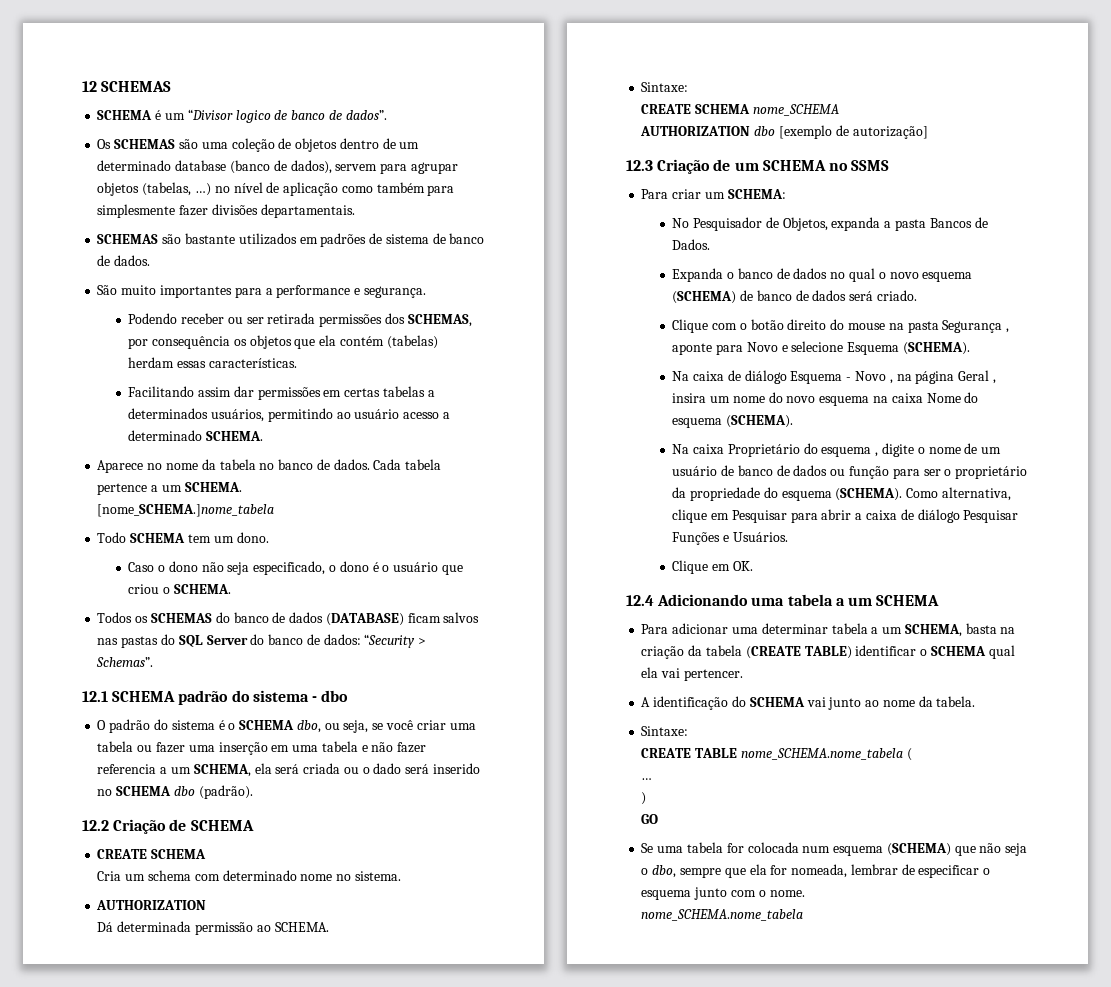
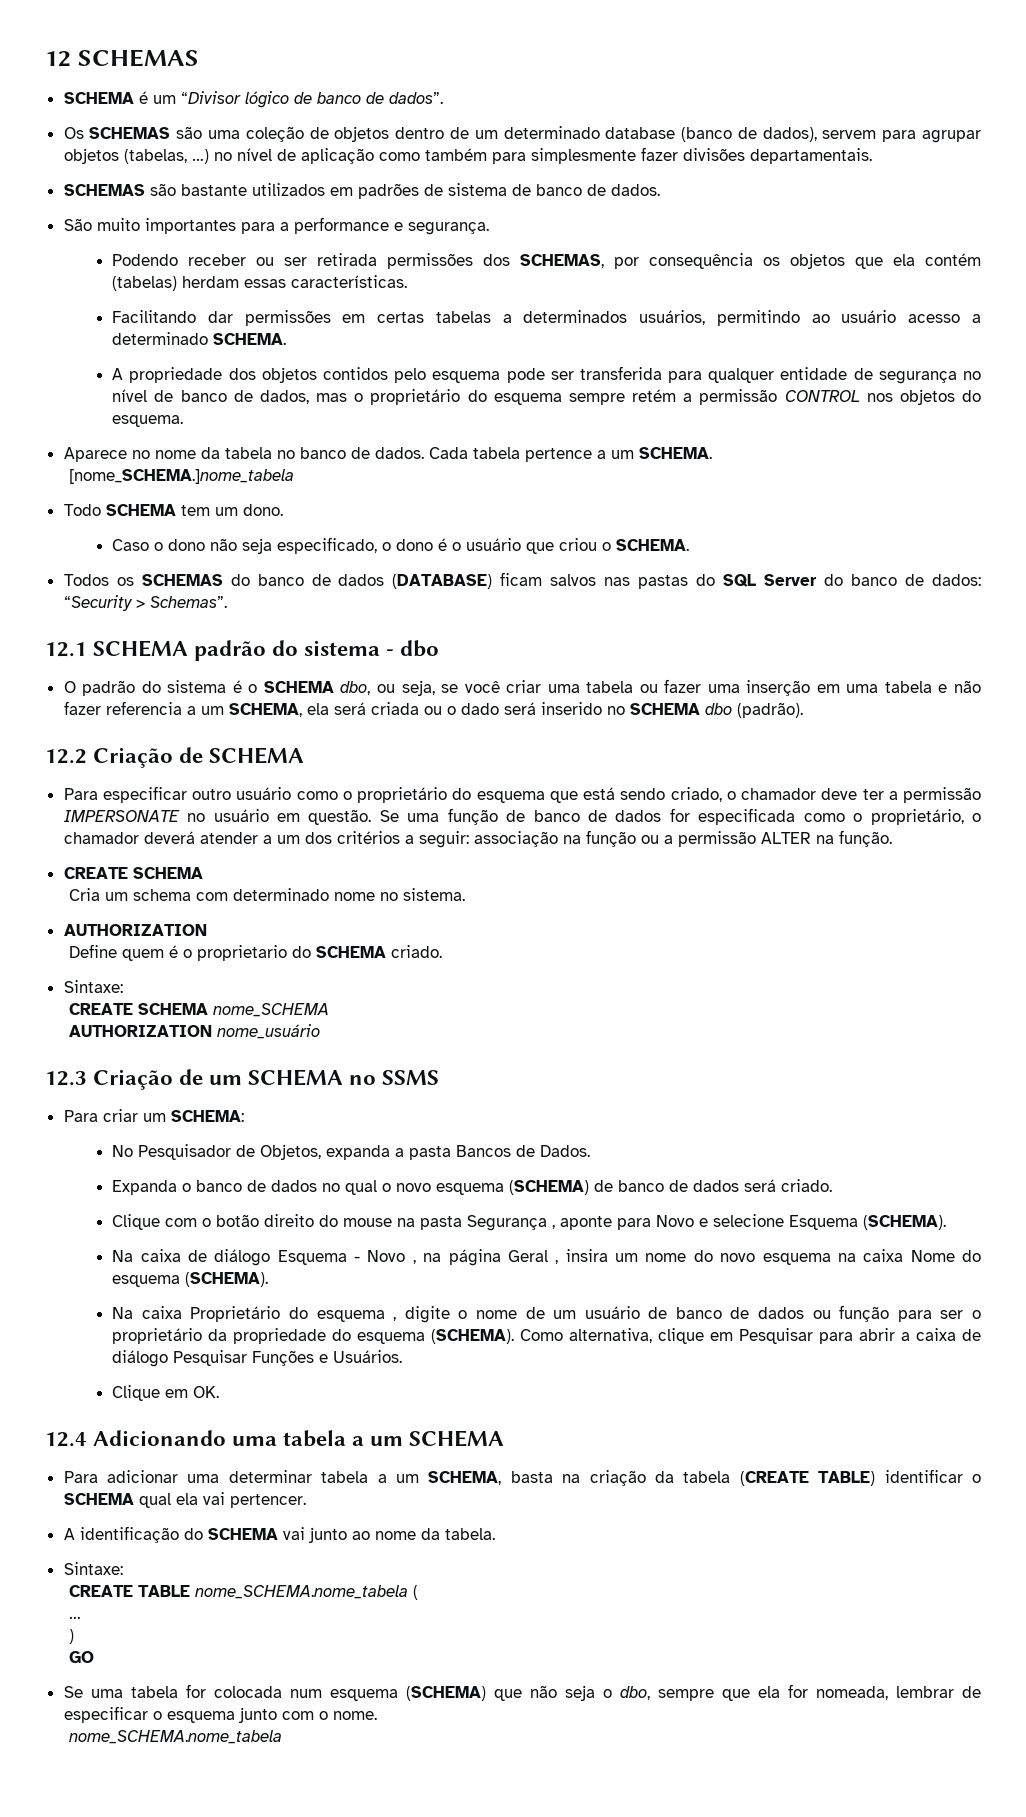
[235,110,271,123] logico -> [244,91,289,108] lógico
[198,387,232,397] assim -> (197, 316) none
(264, 436) none -> [112,366,982,384] [112,389,981,405] [112,415,184,427] // A propriedade dos objetos contidos pelo esquema pode ser transferida para qualquer entidade de segurança no nível de banco de dados, mas o proprietário do esquema sempre retém a permissão CONTROL nos objetos do esquema.
(254, 825) none -> [63,786,982,803] [63,808,981,825] [63,830,892,848] // Para especificar outro usuário como o proprietário do esquema que está sendo criado, o chamador deve ter a permissão IMPERSONATE no usuário em questão. Se uma função de banco de dados for especificada como o proprietário, o chamador deverá atender a um dos critérios a seguir: associação na função ou a permissão ALTER na função.
[97,921,329,935] Dá determinada permissão ao SCHEMA. -> [69,944,443,961] Define quem é o proprietario do SCHEMA criado.
[754,125,928,139] dbo [exemplo de autorização] -> [217,1024,321,1039] nome_usuário

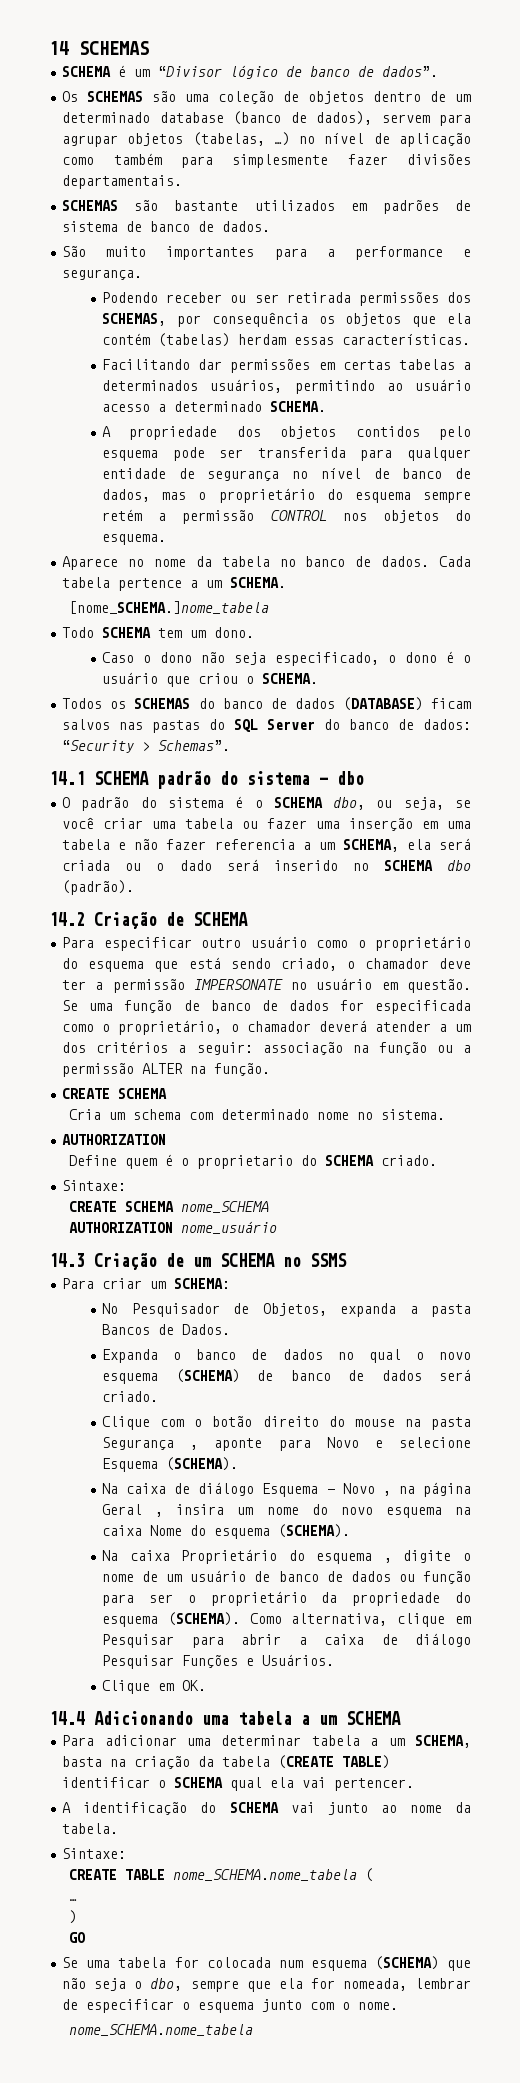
[45,51,71,67] 12 -> [49,41,69,55] 14
[45,642,87,657] 12.1 -> [49,771,85,785] 14.1
[45,749,87,764] 12.2 -> [49,912,85,926] 14.2
[45,1071,87,1086] 12.3 -> [49,1253,85,1267] 14.3
[45,1432,87,1447] 12.4 -> [49,1711,85,1725] 14.4

